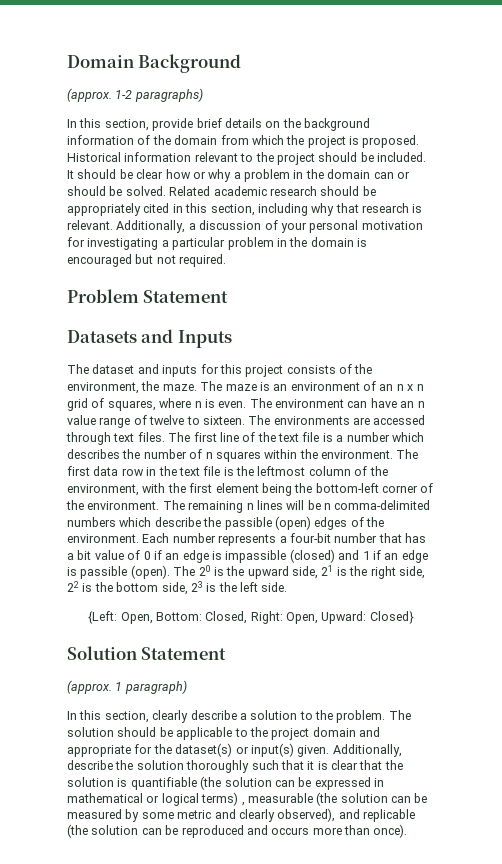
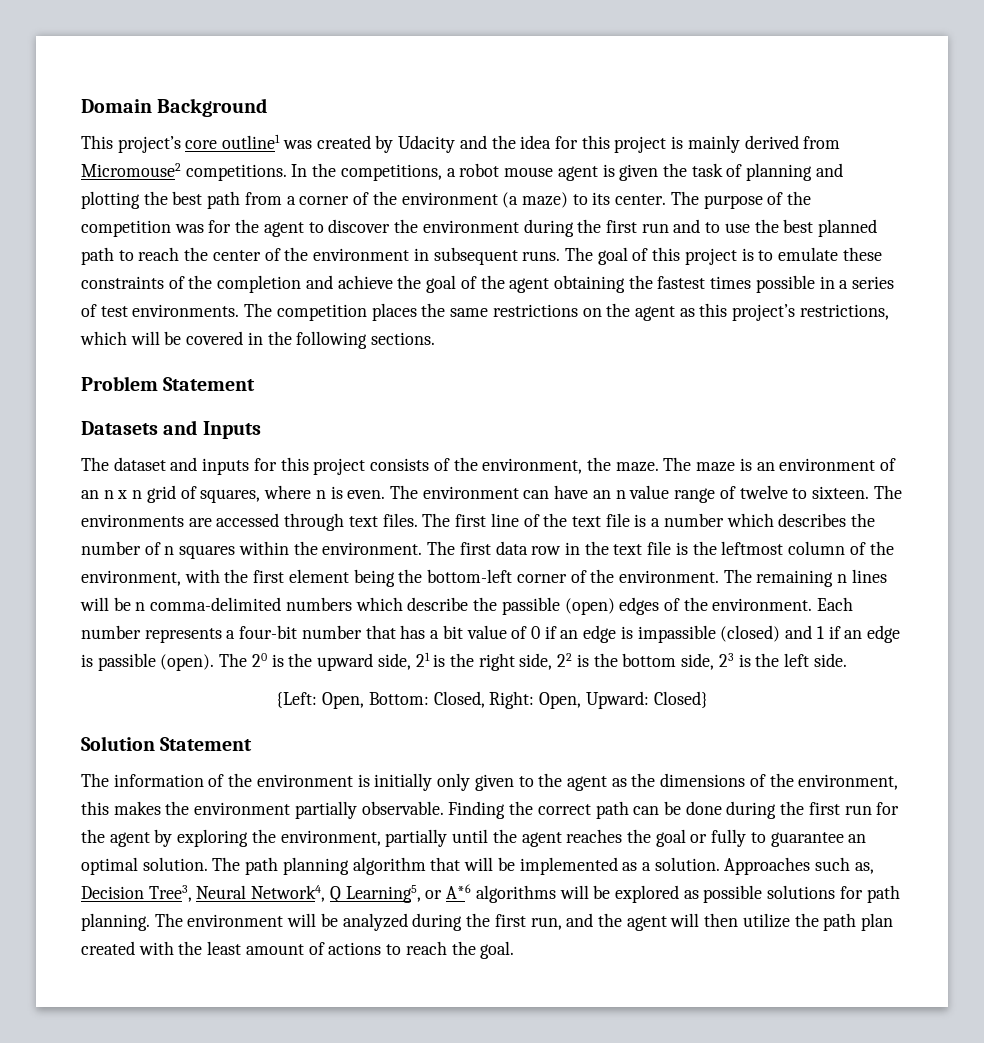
[67,88,203,102] [67,118,370,131] [67,135,420,148] [67,152,426,165] [67,169,410,182] [67,186,376,196] [67,203,423,216] [67,220,423,233] [67,237,367,250] [67,254,227,267] (approx. 1-2 paragraphs) // In this section, provide brief details on the background information of the domain from which the project is proposed. Historical information relevant to the project should be included. It should be clear how or why a problem in the domain can or should be solved. Related academic research should be appropriately cited in this section, including why that research is relevant. Additionally, a discussion of your personal motivation for investigating a particular problem in the domain is encouraged but not required. -> [81,134,841,153] [81,163,843,181] [81,191,812,209] [81,219,878,237] [81,247,882,265] [81,275,895,293] [81,303,889,321] [80,331,436,349] This project’s core outline1 was created by Udacity and the idea for this project is mainly derived from Micromouse2 competitions. In the competitions, a robot mouse agent is given the task of planning and plotting the best path from a corner of the environment (a maze) to its center. The purpose of the competition was for the agent to discover the environment during the first run and to use the best planned path to reach the center of the environment in subsequent runs. The goal of this project is to emulate these constraints of the completion and achieve the goal of the agent obtaining the fastest times possible in a series of test environments. The competition places the same restrictions on the agent as this project’s restrictions, which will be covered in the following sections.
[67,680,187,694] [67,710,411,723] [67,727,380,740] [67,743,402,757] [67,760,403,773] [67,776,384,790] [67,792,428,806] [67,808,415,822] [67,824,408,838] (approx. 1 paragraph) // In this section, clearly describe a solution to the problem. The solution should be applicable to the project domain and appropriate for the dataset(s) or input(s) given. Additionally, describe the solution thoroughly such that it is clear that the solution is quantifiable (the solution can be expressed in mathematical or logical terms) , measurable (the solution can be measured by some metric and clearly observed), and replicable (the solution can be reproduced and occurs more than once). -> [81,773,899,791] [81,801,900,819] [81,829,867,847] [81,857,874,875] [81,884,900,903] [81,913,894,931] [81,941,515,959] The information of the environment is initially only given to the agent as the dimensions of the environment, this makes the environment partially observable. Finding the correct path can be done during the first run for the agent by exploring the environment, partially until the agent reaches the goal or fully to guarantee an optimal solution. The path planning algorithm that will be implemented as a solution. Approaches such as, Decision Tree3, Neural Network4, Q Learning5, or A*6 algorithms will be explored as possible solutions for path planning. The environment will be analyzed during the first run, and the agent will then utilize the path plan created with the least amount of actions to reach the goal.

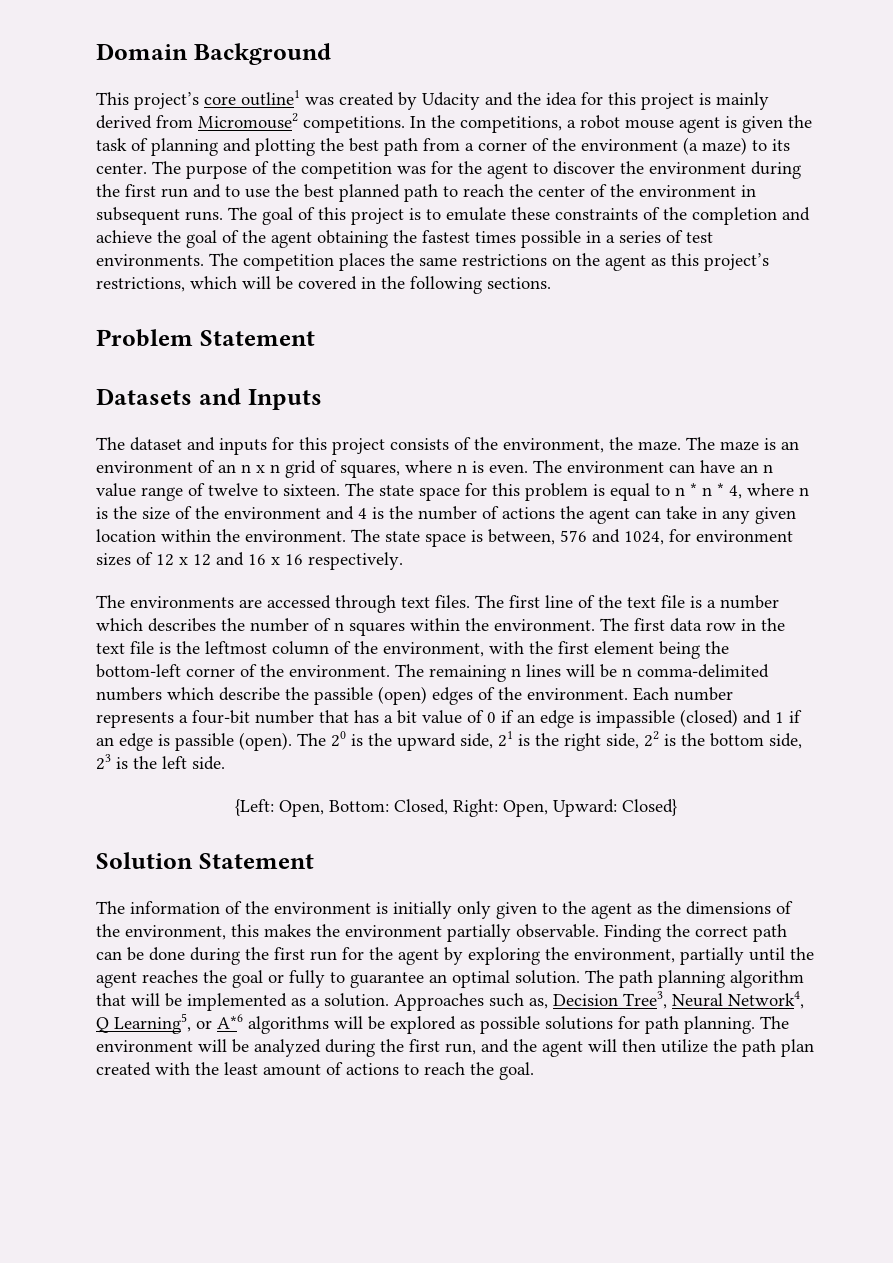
(902, 492) none -> [379,483,809,501] [96,506,796,524] [96,529,793,547] [96,552,403,570] [96,595,125,608] state space for this problem is equal to n * n * 4, where n is the size of the environment and 4 is the number of actions the agent can take in any given location within the environment. The state space is between, 576 and 1024, for environment sizes of 12 x 12 and 16 x 16 respectively. // The

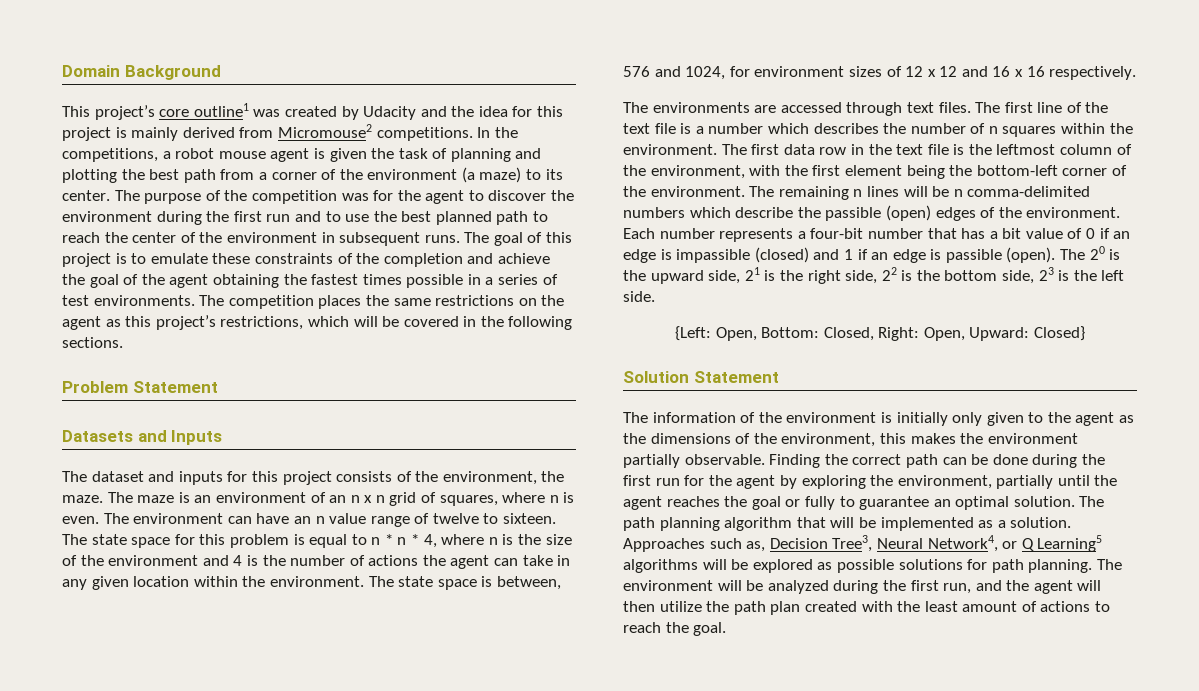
[96,1013,243,1034] Q Learning5, or A*6 -> [1002,535,1103,552] or Q Learning5

